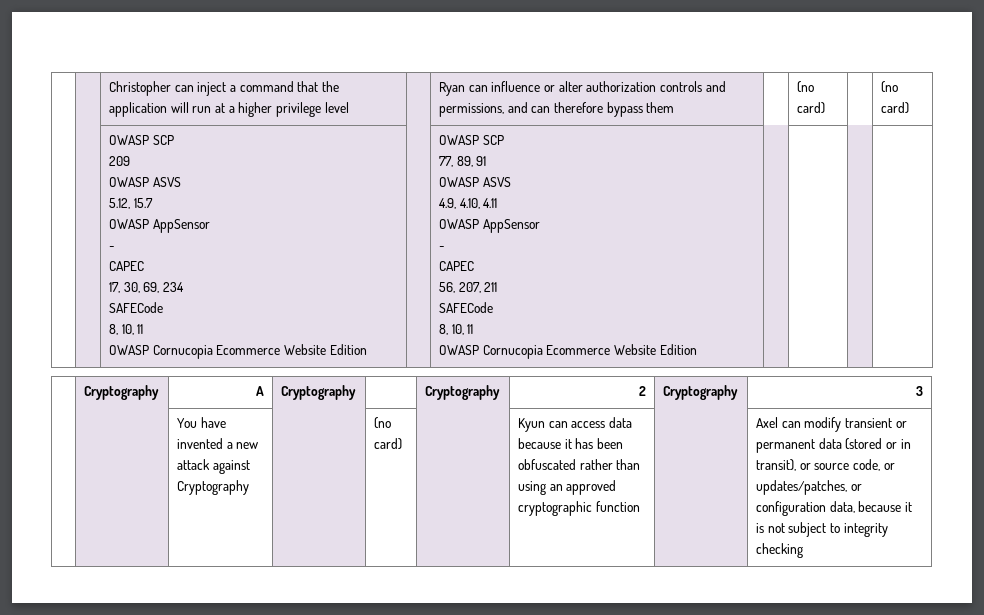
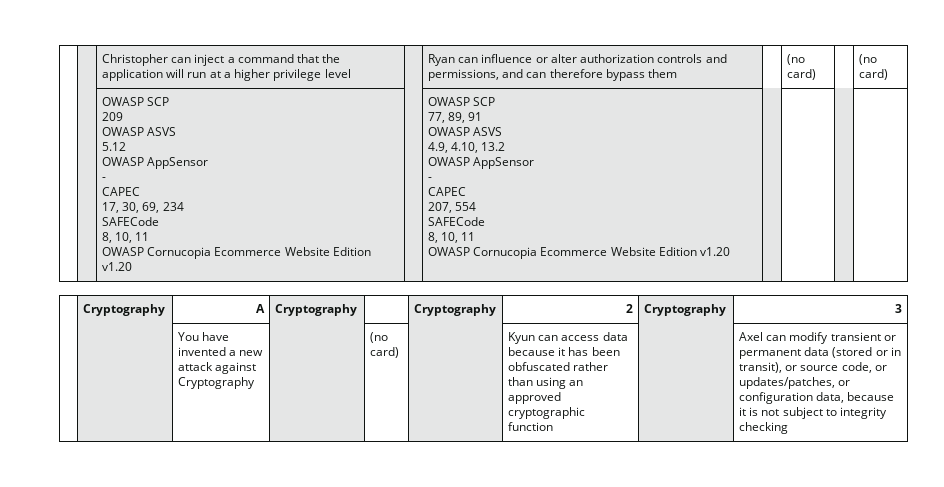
[109,198,153,209] 5.12, 15.7 -> [101,142,126,151] 5.12
(367, 349) none -> [101,262,132,271] v1.20
[483,198,498,208] [439,219,540,233] [439,246,446,250] [439,261,475,271] [439,282,498,293] [439,302,494,313] [439,324,474,335] [439,344,697,359] 4.11 // OWASP AppSensor // - // CAPEC // 56, 207, 211 // SAFECode // 8, 10, 11 // OWASP Cornucopia Ecommerce Website Edition -> [481,142,506,151] [427,157,535,169] [427,177,432,181] [427,187,466,196] [427,202,477,213] [427,217,485,226] [427,232,476,243] [427,247,731,259] 13.2 // OWASP AppSensor // - // CAPEC // 207, 554 // SAFECode // 8, 10, 11 // OWASP Cornucopia Ecommerce Website Edition v1.20

